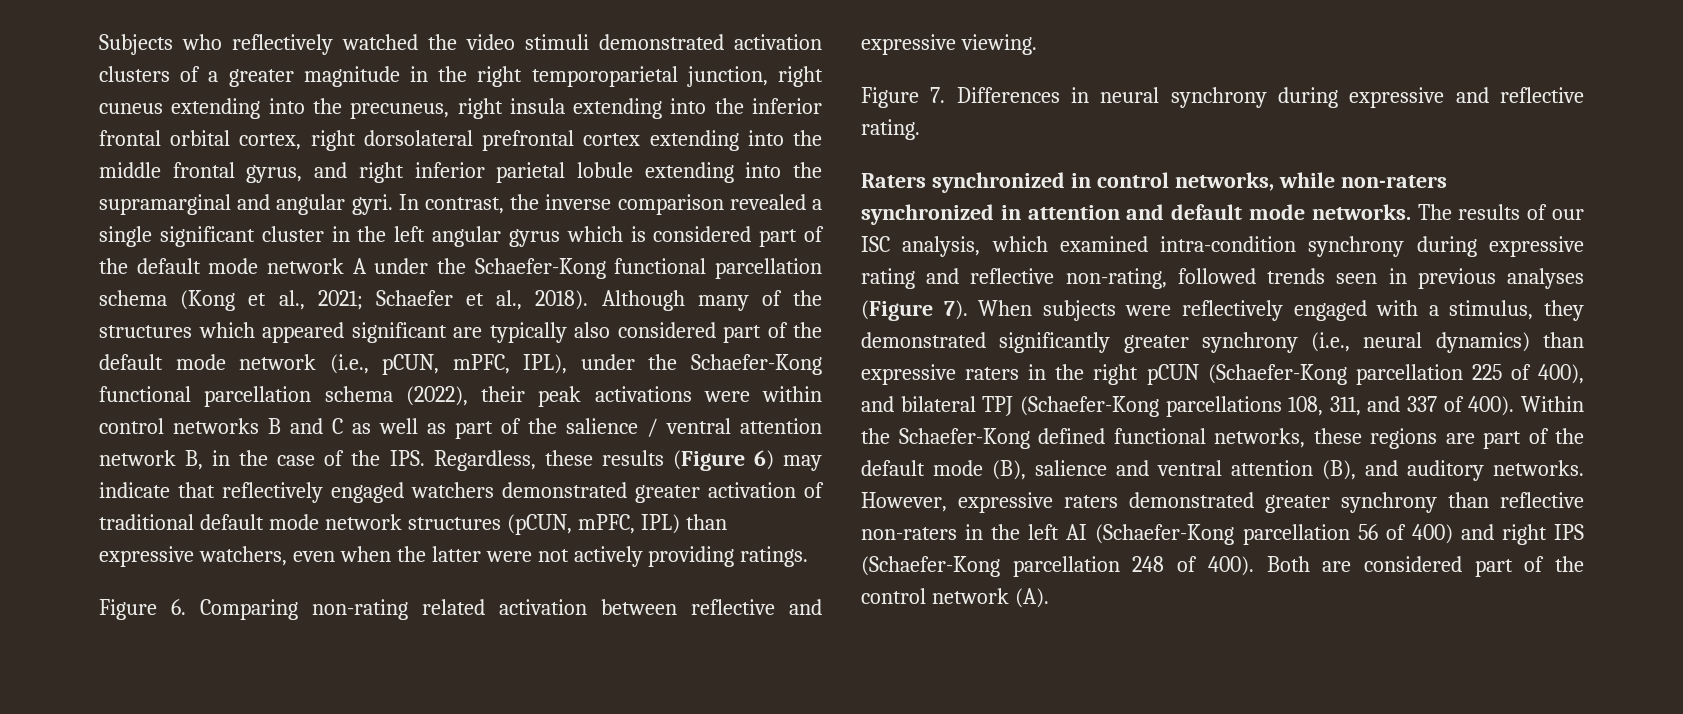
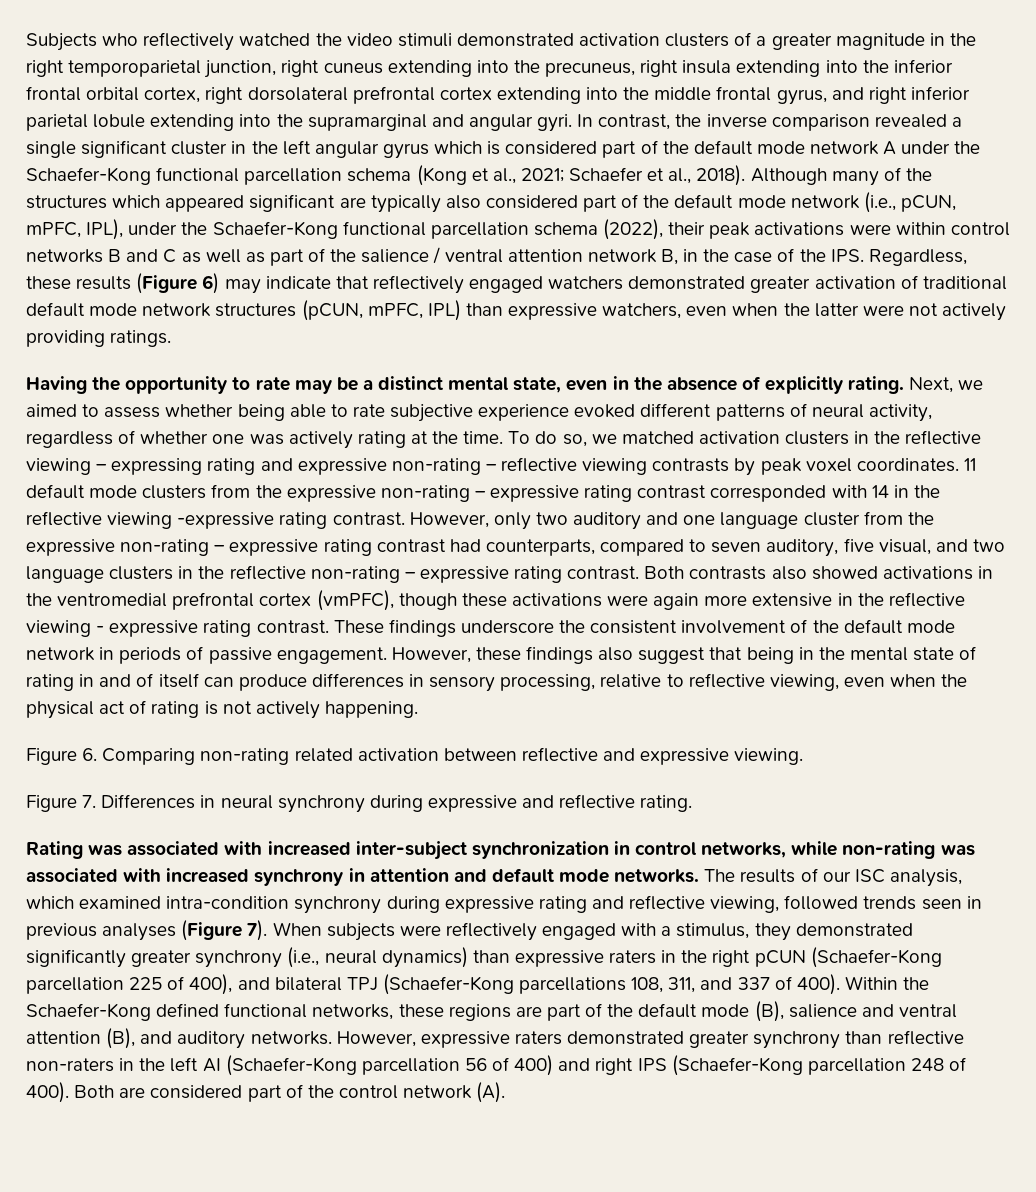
(809, 556) none -> [26,376,984,394] [26,403,932,422] [26,430,982,449] [26,457,976,476] [26,484,940,502] [26,511,934,530] [26,538,1005,557] [26,565,993,583] [26,590,965,611] [26,619,955,637] [26,646,977,664] [26,673,968,692] [26,700,418,719] // Having the opportunity to rate may be a distinct mental state, even in the absence of explicitly rating. Next, we aimed to assess whether being able to rate subjective experience evoked different patterns of neural activity, regardless of whether one was actively rating at the time. To do so, we matched activation clusters in the reflective viewing – expressing rating and expressive non-rating – reflective viewing contrasts by peak voxel coordinates. 11 default mode clusters from the expressive non-rating – expressive rating contrast corresponded with 14 in the reflective viewing -expressive rating contrast. However, only two auditory and one language cluster from the expressive non-rating – expressive rating contrast had counterparts, compared to seven auditory, five visual, and two language clusters in the reflective non-rating – expressive rating contrast. Both contrasts also showed activations in the ventromedial prefrontal cortex (vmPFC), though these activations were again more extensive in the reflective viewing - expressive rating contrast. These findings underscore the consistent involvement of the default mode network in periods of passive engagement. However, these findings also suggest that being in the mental state of rating in and of itself can produce differences in sensory processing, relative to reflective viewing, even when the physical act of rating is not actively happening.
[861,172,1447,193] [861,204,994,225] Raters synchronized in control networks, while non-raters synchronized -> [26,841,975,860] [26,868,344,886] Rating was associated with increased inter-subject synchronization in control networks, while non-rating was associated with increased synchrony
[1065,268,1167,289] non-rating, -> [710,896,780,913] viewing,

